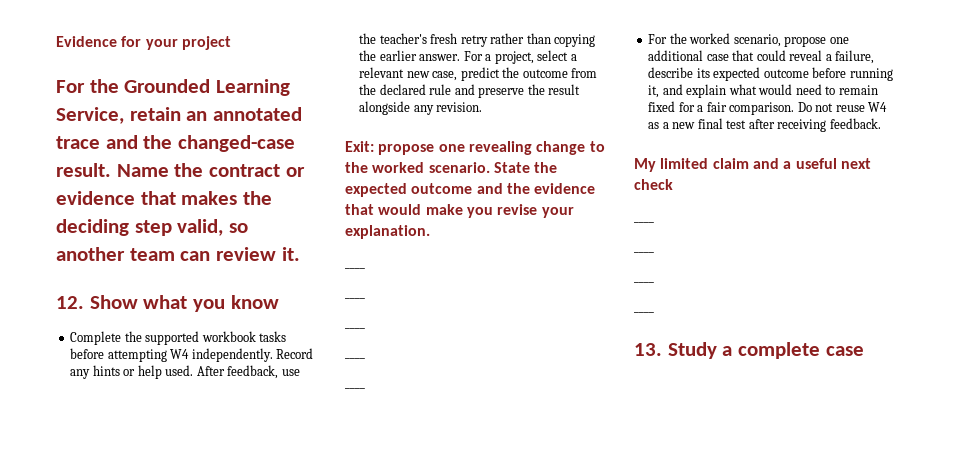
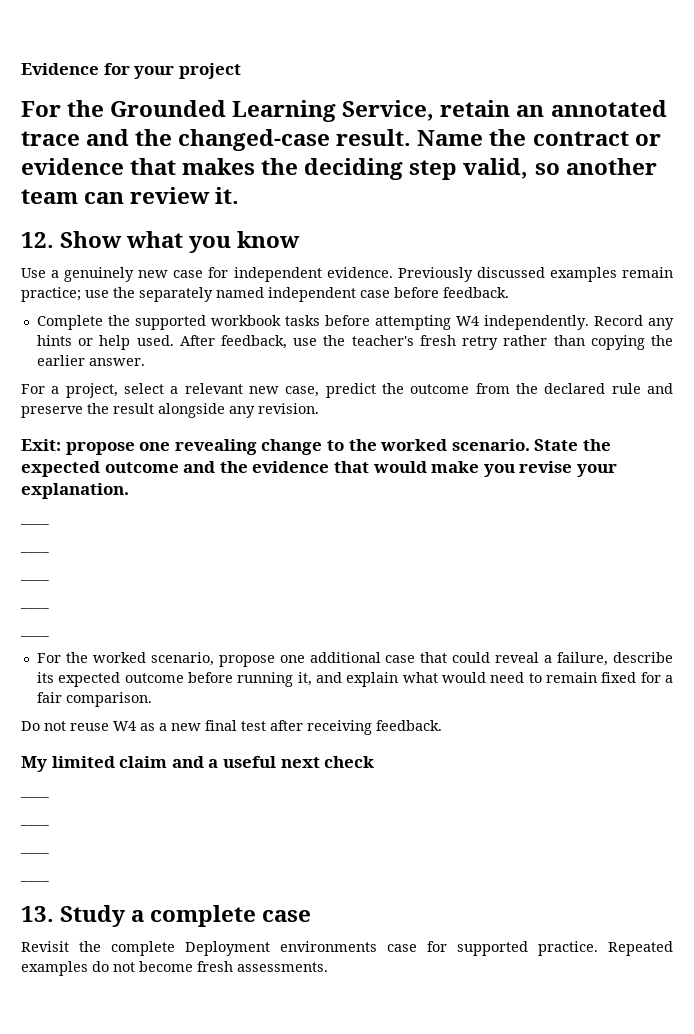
(279, 302) none -> [21,267,673,282] [21,287,509,302] // Use a genuinely new case for independent evidence. Previously discussed examples remain practice; use the separately named independent case before feedback.
(461, 57) none -> (145, 362) //
(795, 108) none -> (152, 699) //
(864, 351) none -> [21,941,673,956] [21,961,328,976] // Revisit the complete Deployment environments case for supported practice. Repeated examples do not become fresh assessments.

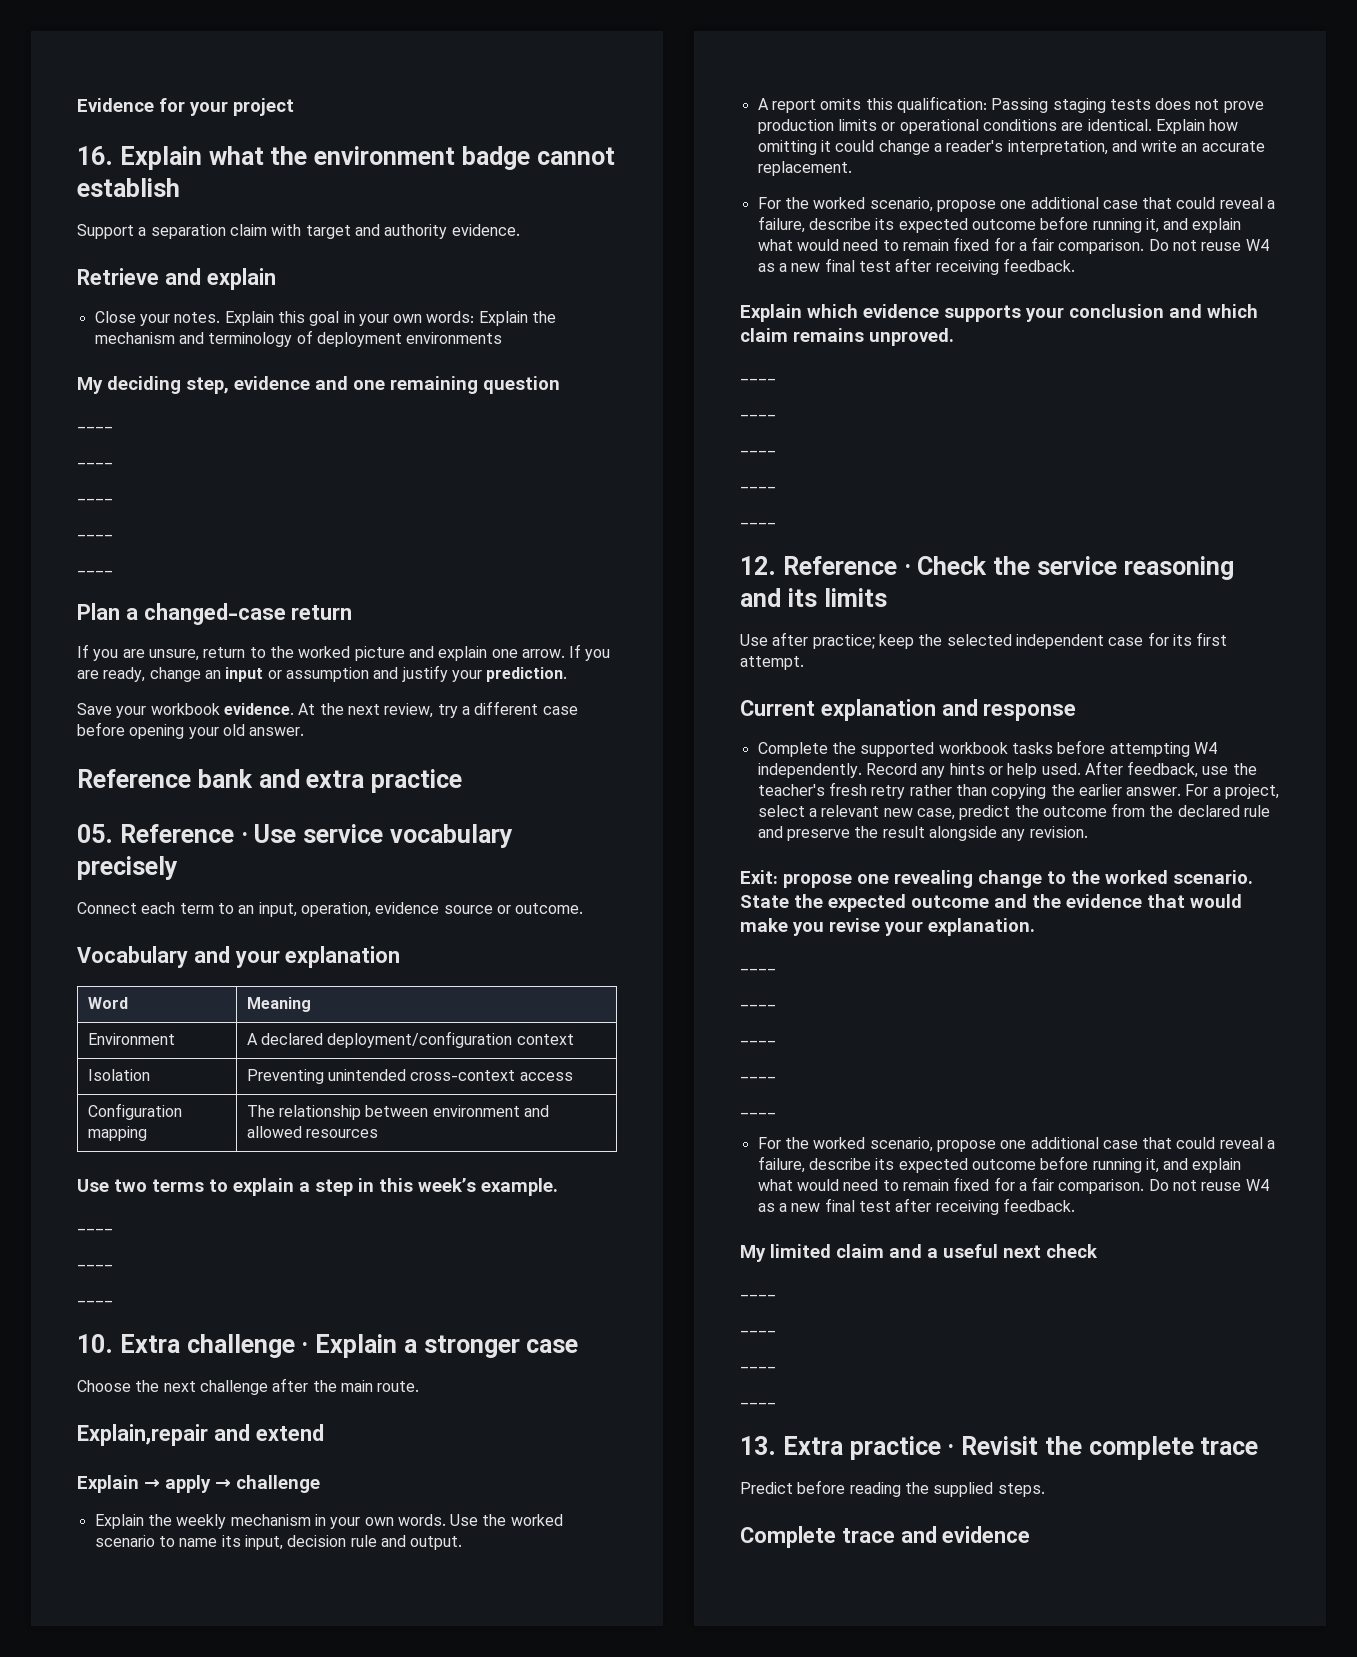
[21,100,667,122] [21,129,661,151] [21,158,657,180] [21,187,240,204] [21,231,301,253] [21,267,673,282] [21,287,509,302] For the Grounded Learning Service, retain an annotated trace and the changed-case result. Name the contract or evidence that makes the deciding step valid, so another team can review it. // 12. Show what you know // Use a genuinely new case for independent evidence. Previously discussed examples remain practice; use the separately named independent case before feedback. -> [77,146,615,170] [77,178,180,197] [77,224,520,239] [77,268,276,290] [94,311,557,326] [94,330,503,347] [77,376,560,394] [77,426,113,429] [77,462,113,465] [77,498,113,501] [77,534,113,537] [77,570,113,573] [77,603,353,625] [77,644,611,661] [77,665,568,682] [77,701,578,718] [77,722,305,739] [77,769,462,793] [77,824,513,848] [77,856,178,880] [77,902,584,917] [77,946,401,968] [87,997,128,1009] [246,997,311,1012] [87,1033,175,1045] [246,1031,574,1048] [87,1069,150,1081] [246,1069,573,1084] [87,1103,182,1120] [87,1126,147,1141] [246,1105,549,1120] [246,1126,378,1138] [77,1178,558,1196] [77,1228,113,1231] [77,1264,113,1267] [77,1300,113,1303] [77,1334,579,1358] [77,1378,420,1395] [77,1424,324,1446] [77,1475,320,1493] [94,1514,563,1529] [94,1535,463,1550] [757,96,1264,113] [757,119,1239,134] [757,140,1265,155] [757,161,852,176] [757,197,1276,212] [757,216,1242,233] [757,237,1269,254] [757,258,1075,275] [740,304,1258,322] [740,328,954,346] [740,378,776,381] [740,414,776,417] [740,450,776,453] [740,486,776,489] [740,522,776,525] [740,556,1234,580] [740,588,887,607] [740,632,1228,649] [740,656,804,670] [740,699,1077,721] 16. Explain what the environment badge cannot establish // Support a separation claim with target and authority evidence. // Retrieve and explain // Close your notes. Explain this goal in your own words: Explain the mechanism and terminology of deployment environments // My deciding step, evidence and one remaining question // ____ // ____ // ____ // ____ // ____ // Plan a changed-case return // If you are unsure, return to the worked picture and explain one arrow. If you are ready, change an input or assumption and justify your prediction. // Save your workbook evidence. At the next review, try a different case before opening your old answer. // Reference bank and extra practice // 05. Reference · Use service vocabulary precisely // Connect each term to an input, operation, evidence source or outcome. // Vocabulary and your explanation // Word | Meaning // Environment | A declared deployment/configuration context // Isolation | Preventing unintended cross-context access // Configuration mapping | The relationship between environment and allowed resources // Use two terms to explain a step in this week’s example. // ____ // ____ // ____ // 10. Extra challenge · Explain a stronger case // Choose the next challenge after the main route. // Explain,repair and extend // Explain → apply → challenge // Explain the weekly mechanism in your own words. Use the worked scenario to name its input, decision rule and output. // A report omits this qualification: Passing staging tests does not prove production limits or operational conditions are identical. Explain how omitting it could change a reader's interpretation, and write an accurate replacement. // For the worked scenario, propose one additional case that could reveal a failure, describe its expected outcome before running it, and explain what would need to remain fixed for a fair comparison. Do not reuse W4 as a new final test after receiving feedback. // Explain which evidence supports your conclusion and which claim remains unproved. // ____ // ____ // ____ // ____ // ____ // 12. Reference · Check the service reasoning and its limits // Use after practice; keep the selected independent case for its first attempt. // Current explanation and response
(145, 362) // -> (1182, 791) none
(152, 699) // -> (1145, 1186) none
[60,905,312,927] [21,941,673,956] [21,961,328,976] Study a complete case // Revisit the complete Deployment environments case for supported practice. Repeated examples do not become fresh assessments. -> [782,1436,1259,1460] [740,1480,1045,1497] [740,1526,1031,1548] Extra practice · Revisit the complete trace // Predict before reading the supplied steps. // Complete trace and evidence

